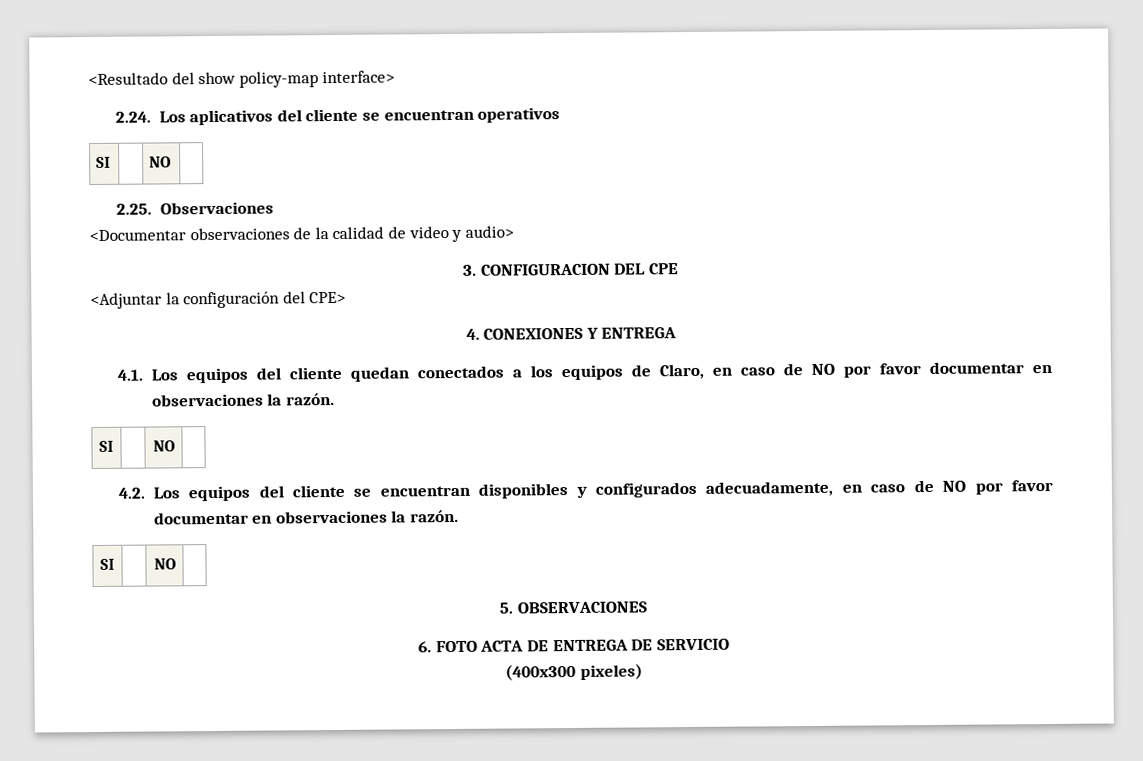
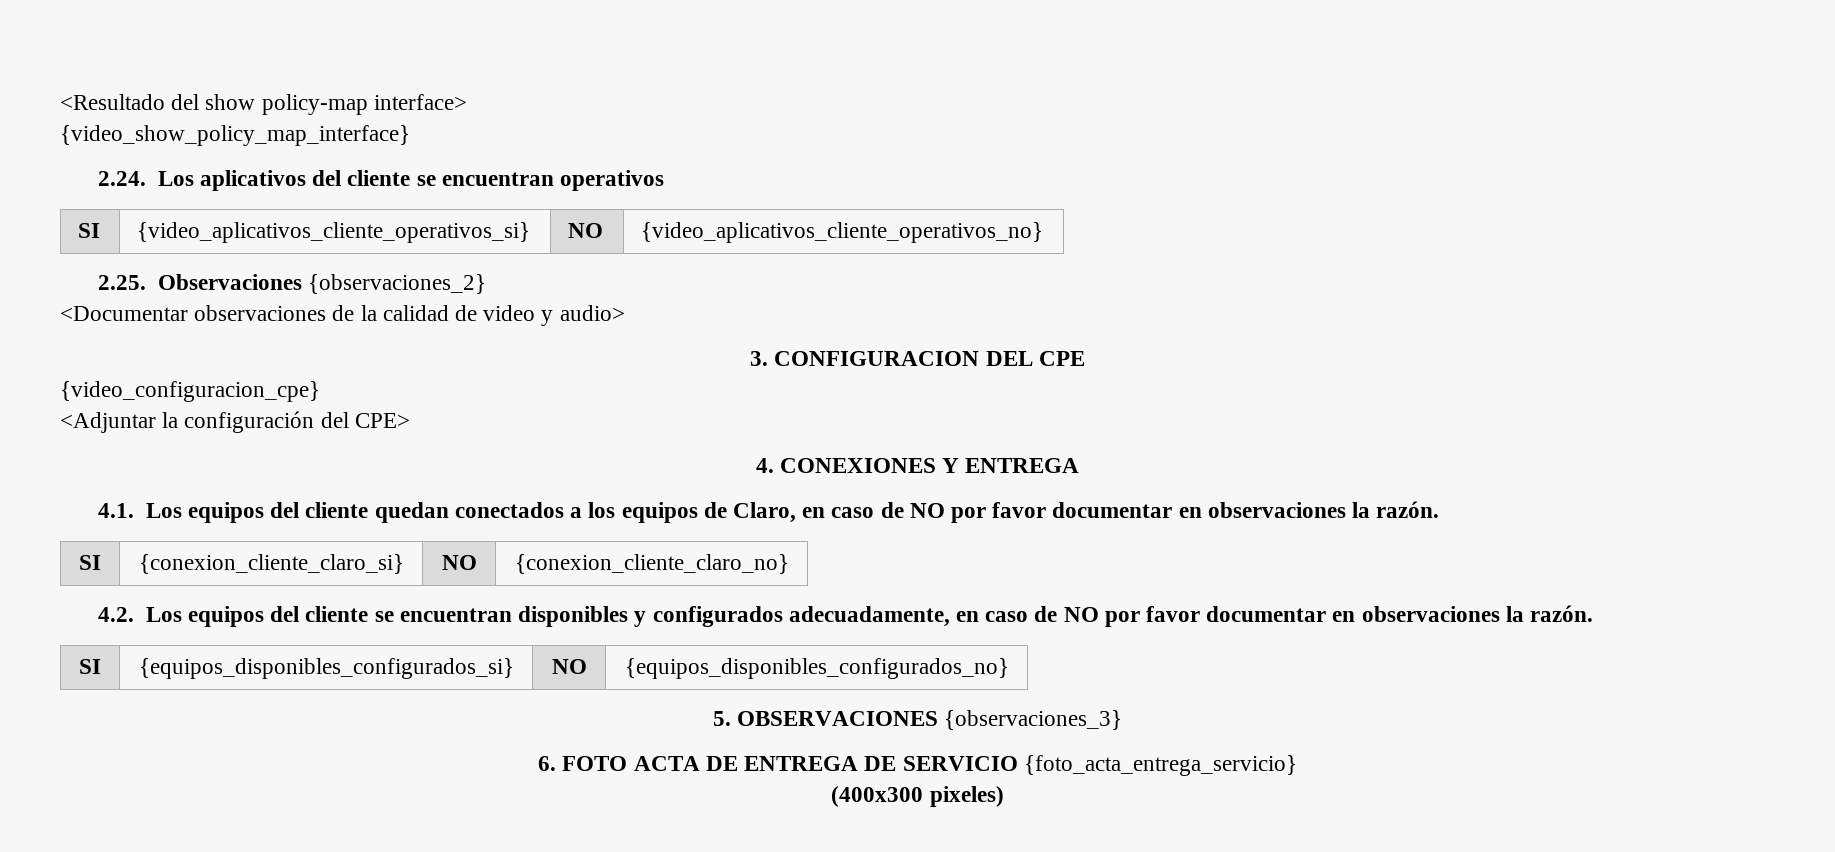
(396, 77) none -> [60,125,410,146] // {video_show_policy_map_interface}
[149,156,172,168] | NO | -> [137,222,531,243] [568,223,604,238] [641,222,1044,243] {video_aplicativos_cliente_operativos_si} | NO | {video_aplicativos_cliente_operativos_no}
(274, 208) none -> [308,274,487,294] {observaciones_2}
(679, 269) none -> [60,381,320,402] // {video_configuracion_cpe}
[152,440,175,452] | NO | -> [138,554,404,574] [441,555,477,570] [514,554,789,574] {conexion_cliente_claro_si} | NO | {conexion_cliente_claro_no}
[153,558,176,570] | NO | -> [138,658,514,679] [551,659,587,674] [624,658,1009,679] {equipos_disponibles_configurados_si} | NO | {equipos_disponibles_configurados_no}
(647, 607) none -> [944,710,1123,730] {observaciones_3}
(730, 644) none -> [1023,755,1297,776] {foto_acta_entrega_servicio}

